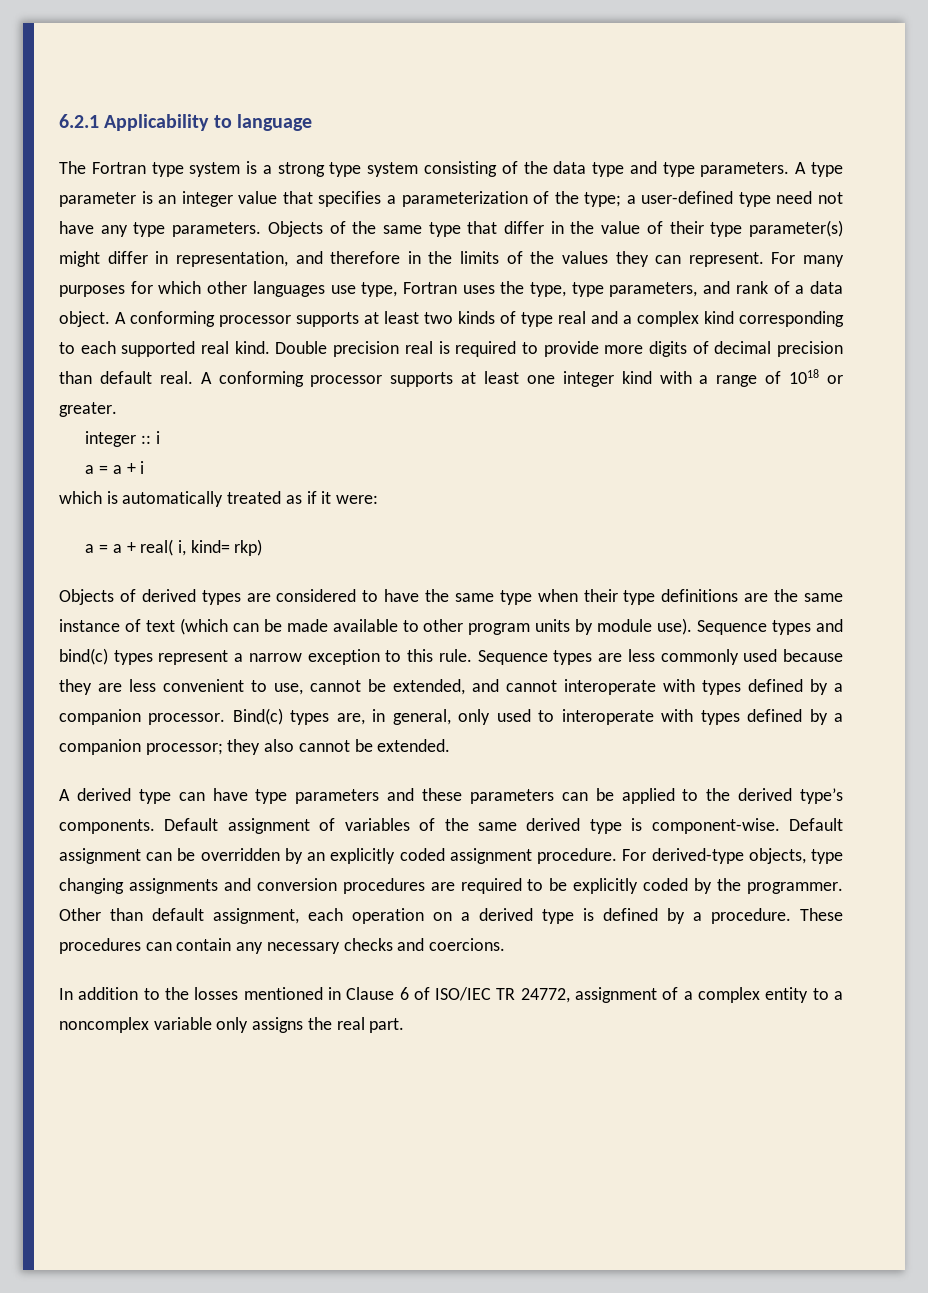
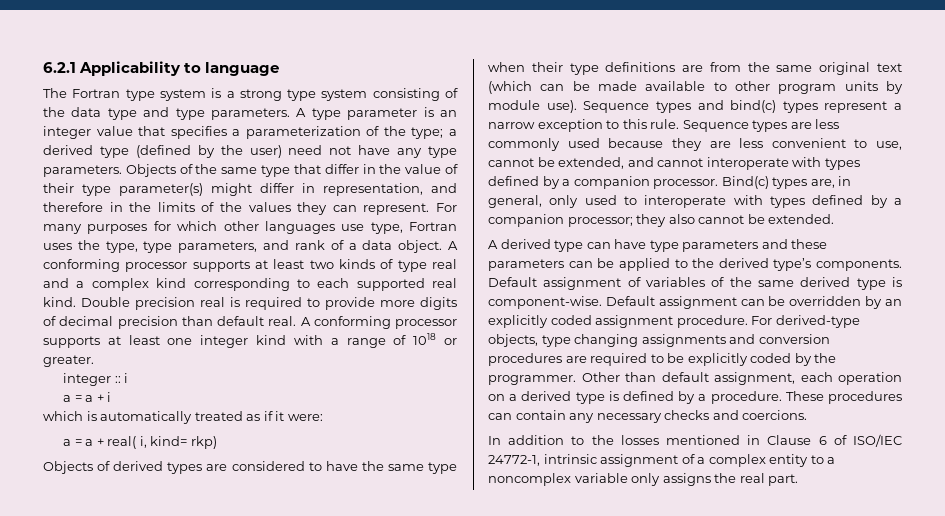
[641,191,771,207] user-defined type -> [43,145,282,158] derived type (defined by the user)
[774,589,843,602] [59,619,141,632] the same instance of -> [709,62,871,75] from the same original
[496,988,570,1003] TR 24772, -> [488,454,597,466] 24772-1, intrinsic

